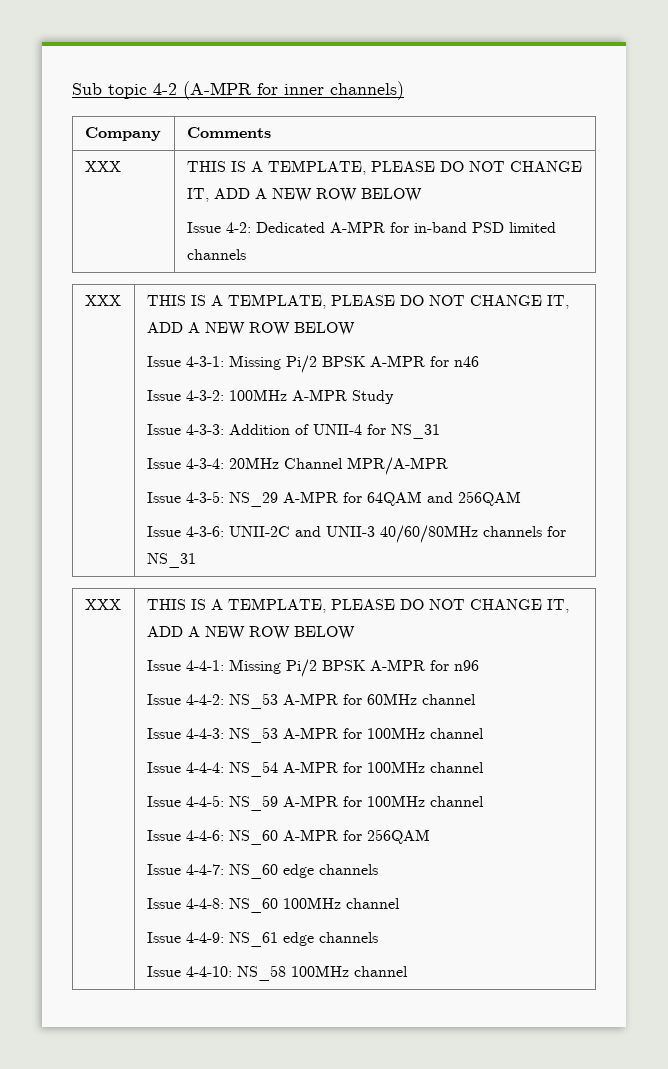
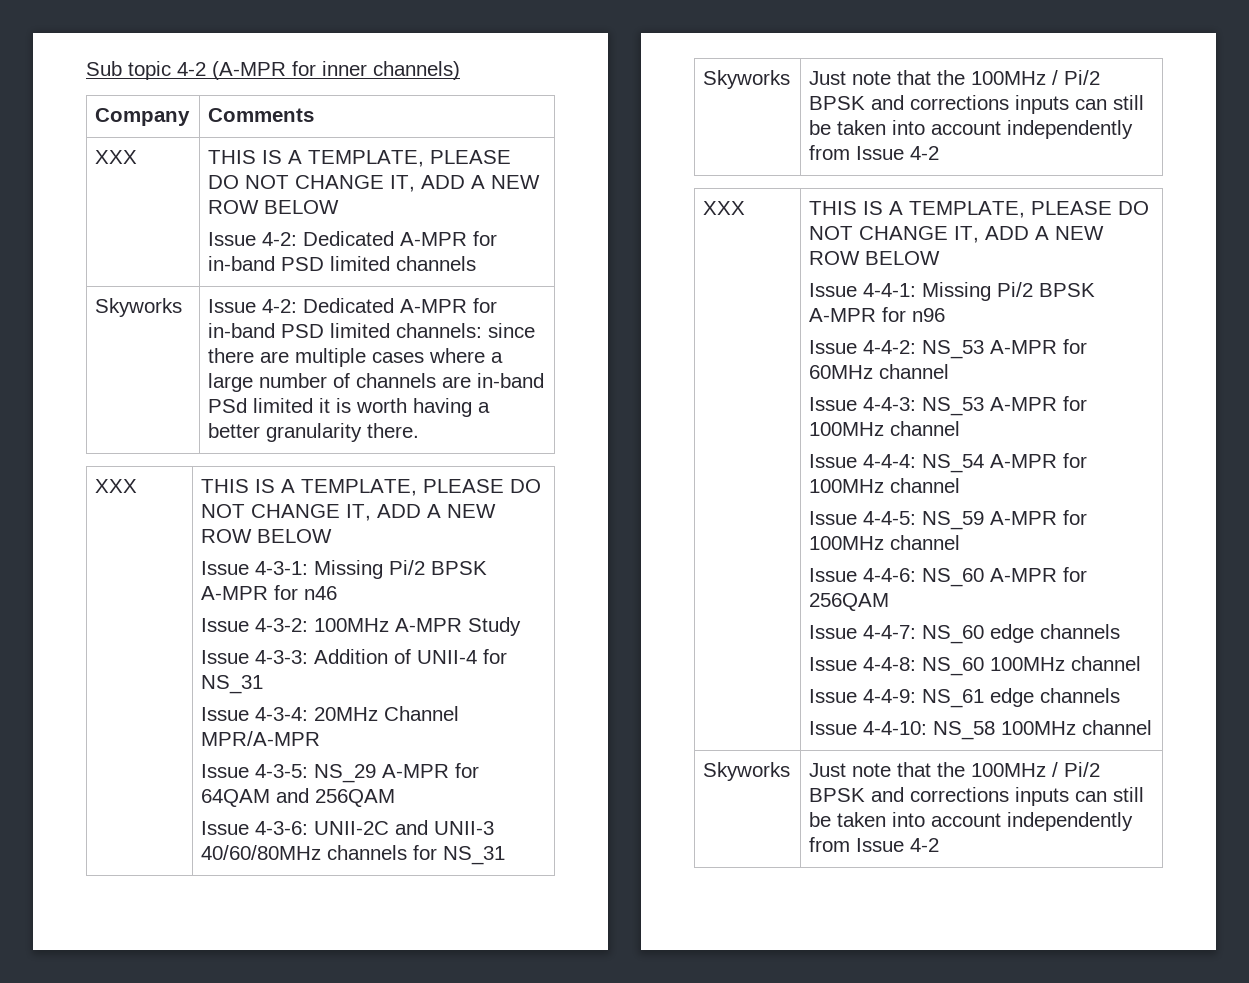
(246, 254) none -> [95,298,183,317] [208,298,498,313] [208,323,536,338] [208,348,504,367] [208,373,545,392] [208,398,491,417] [208,423,420,442] // Skyworks | Issue 4-2: Dedicated A-MPR for in-band PSD limited channels: since there are multiple cases where a large number of channels are in-band PSd limited it is worth having a better granularity there.
(196, 560) none -> [703,70,791,89] [809,70,1101,85] [809,95,1145,114] [809,120,1134,139] [809,145,940,160] // Skyworks | Just note that the 100MHz / Pi/2 BPSK and corrections inputs can still be taken into account independently from Issue 4-2
(408, 971) none -> [703,762,791,781] [809,762,1101,777] [809,787,1145,806] [809,812,1134,831] [809,837,940,852] // Skyworks | Just note that the 100MHz / Pi/2 BPSK and corrections inputs can still be taken into account independently from Issue 4-2

